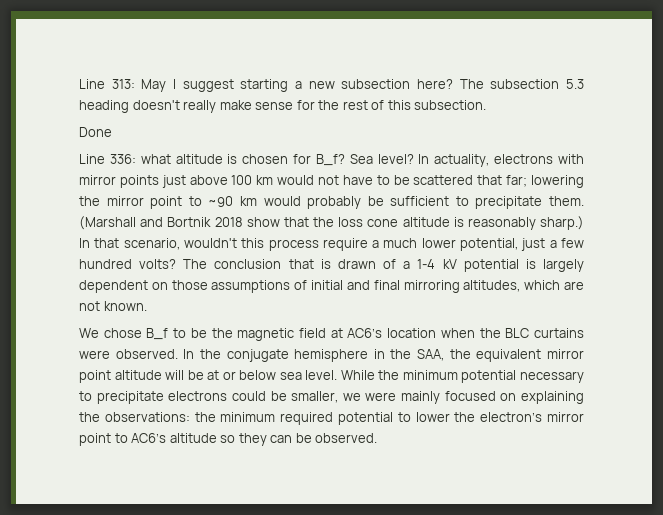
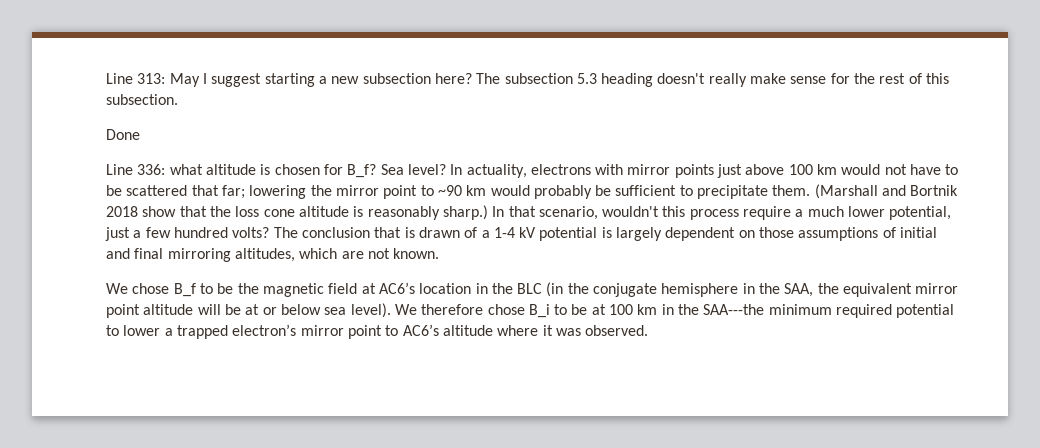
[440,328,475,338] when -> [475,283,488,294] in
[534,328,585,338] [79,349,195,359] curtains were observed. In -> [546,282,564,297] (in
[305,370,585,383] [79,391,584,404] [79,412,216,422] level. While the minimum potential necessary to precipitate electrons could be smaller, we were mainly focused on explaining the observations: the -> [350,303,765,318] level). We therefore chose B_i to be at 100 km in the SAA---the
[454,412,476,422] the -> [164,325,228,339] a trapped
[220,433,312,446] so they can be -> [497,325,581,336] where it was

